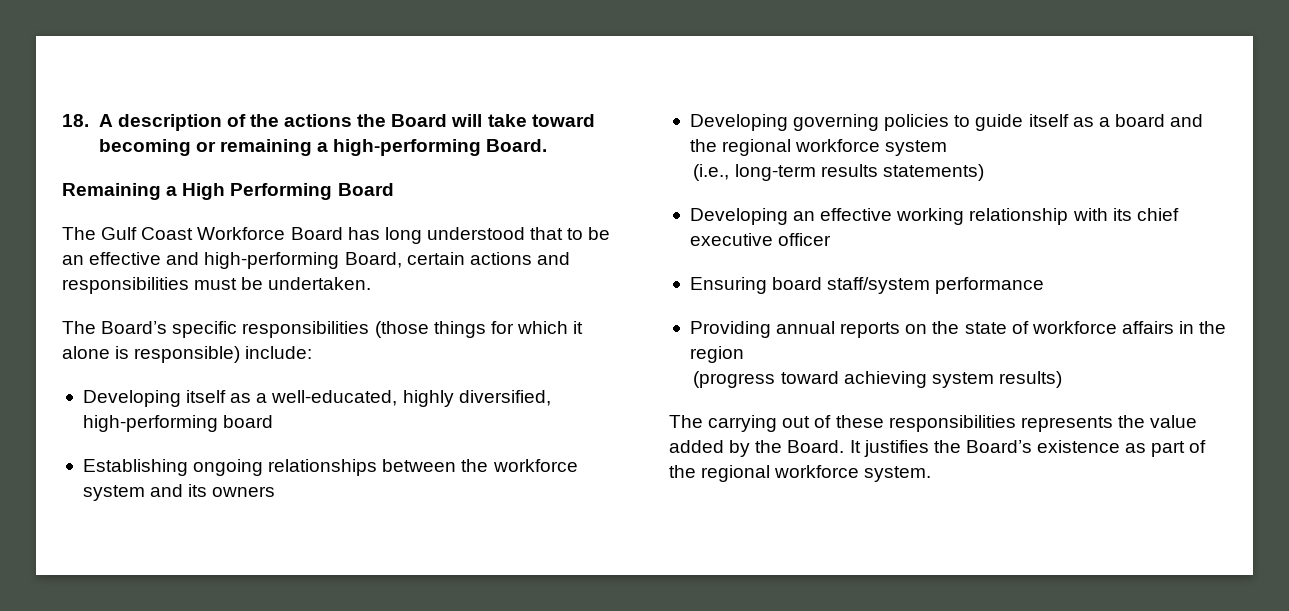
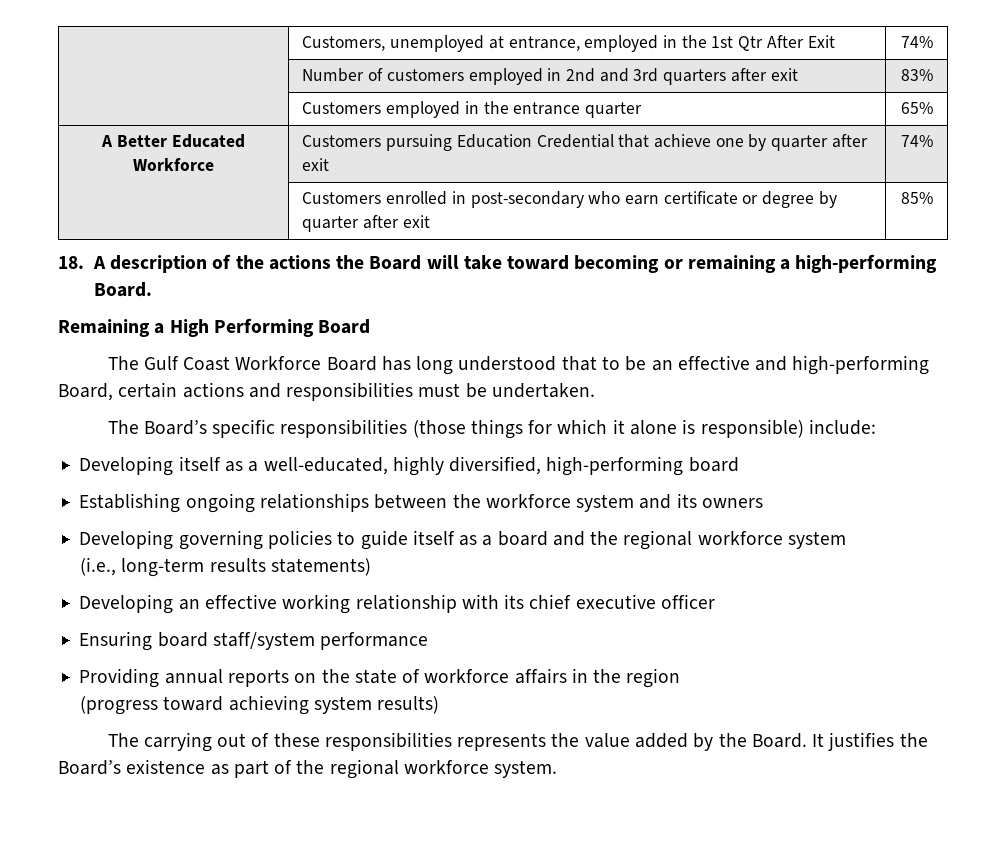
(62, 120) none -> [302,35,835,52] [900,36,933,48] [302,68,798,85] [900,69,933,81] [302,101,643,118] [900,102,933,114] [101,134,245,148] [133,158,214,171] [302,134,868,151] [302,158,330,171] [900,135,933,147] [302,191,837,208] [302,215,430,232] [900,192,933,204] | Customers, unemployed at entrance, employed in the 1st Qtr After Exit | 74% // | Number of customers employed in 2nd and 3rd quarters after exit | 83% // | Customers employed in the entrance quarter | 65% // A Better Educated Workforce | Customers pursuing Education Credential that achieve one by quarter after exit | 74% // | Customers enrolled in post-secondary who earn certificate or degree by quarter after exit | 85% //

